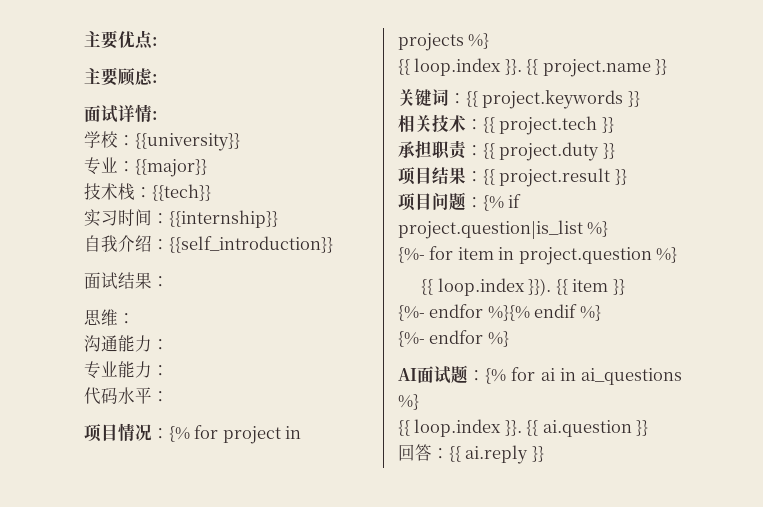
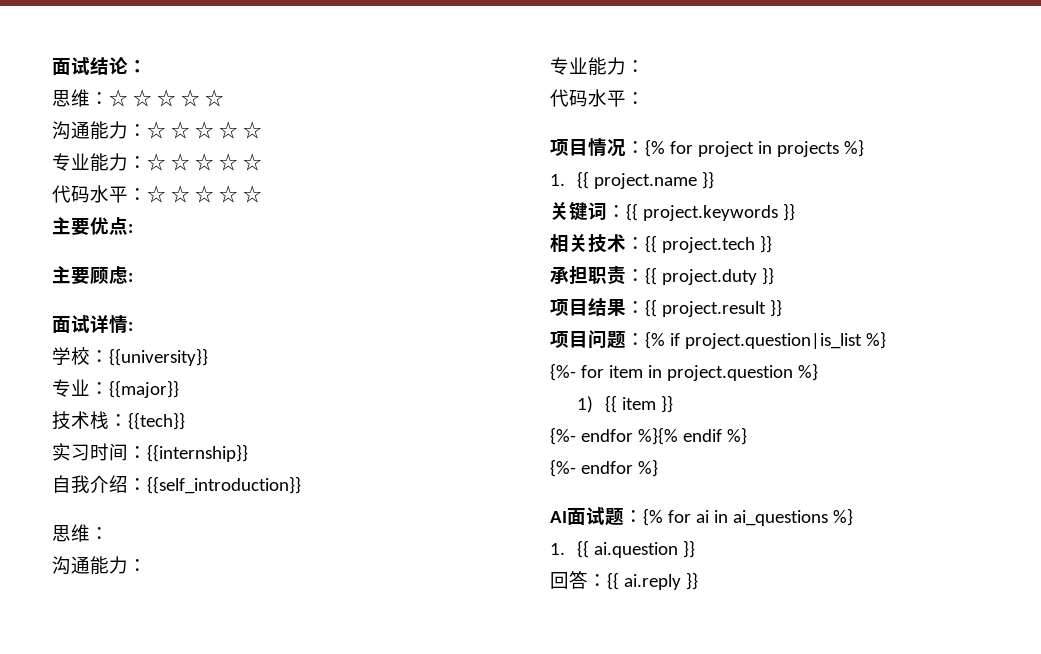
(84, 39) none -> [52,57,147,75] [52,89,224,107] [52,121,262,140] [52,153,262,172] [52,185,262,203] 面试结论： // 思维：☆ ☆ ☆ ☆ ☆ // 沟通能力：☆ ☆ ☆ ☆ ☆ // 专业能力：☆ ☆ ☆ ☆ ☆ // 代码水平：☆ ☆ ☆ ☆ ☆ //
[84,272,169,289] // 面试结果： -> (301, 485) none
[398,58,522,76] {{ loop.index }}. -> [550,174,565,186] 1.
[421,278,552,296] {{ loop.index }}). -> [577,396,594,413] 1)
[398,419,522,437] {{ loop.index }}. -> [550,543,565,555] 1.

